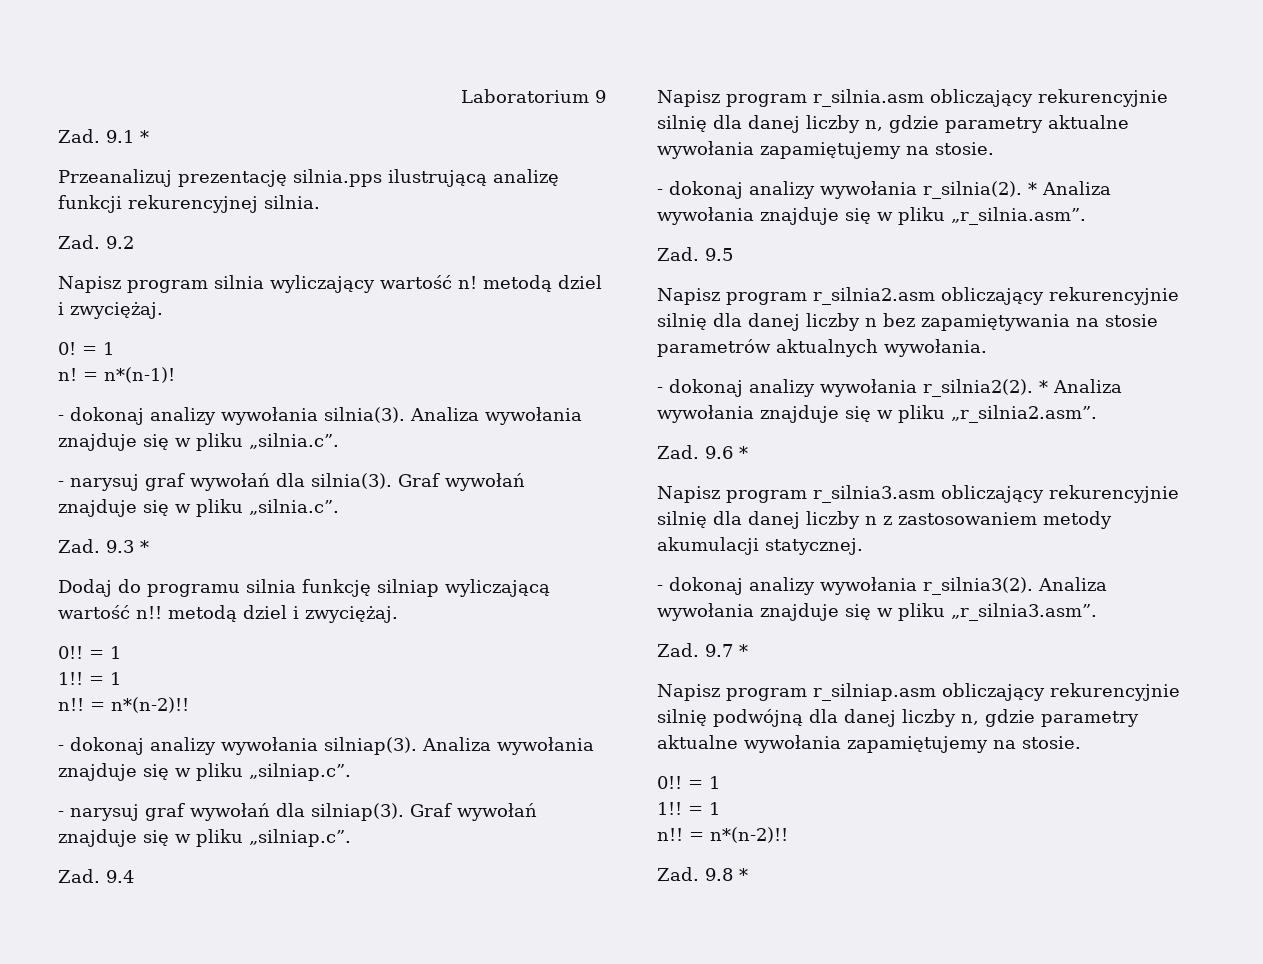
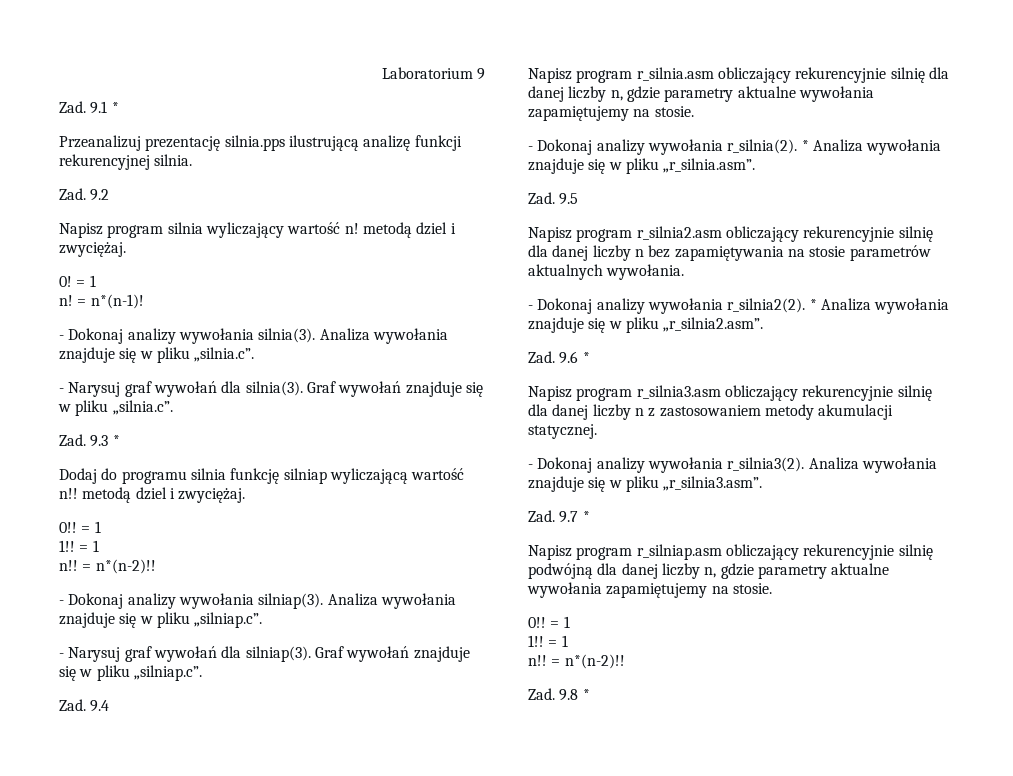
[70,407,144,425] dokonaj -> [68,328,124,344] Dokonaj
[70,474,139,491] narysuj -> [68,382,121,397] Narysuj
[70,737,144,755] dokonaj -> [68,593,124,609] Dokonaj
[70,804,139,821] narysuj -> [68,647,121,662] Narysuj
[669,181,743,199] dokonaj -> [537,139,593,155] Dokonaj
[669,379,743,397] dokonaj -> [537,298,593,314] Dokonaj
[669,577,743,595] dokonaj -> [537,457,593,473] Dokonaj

